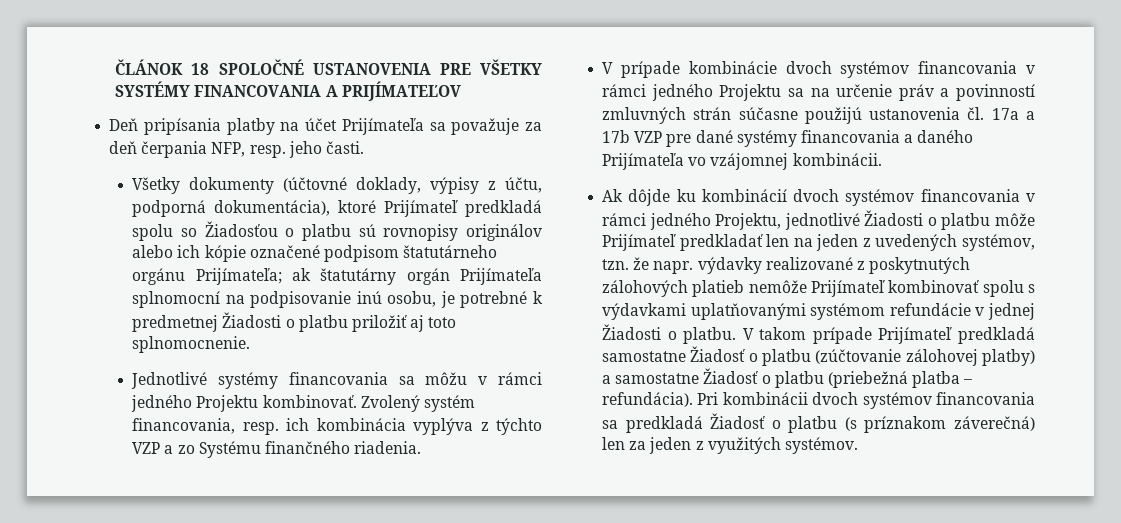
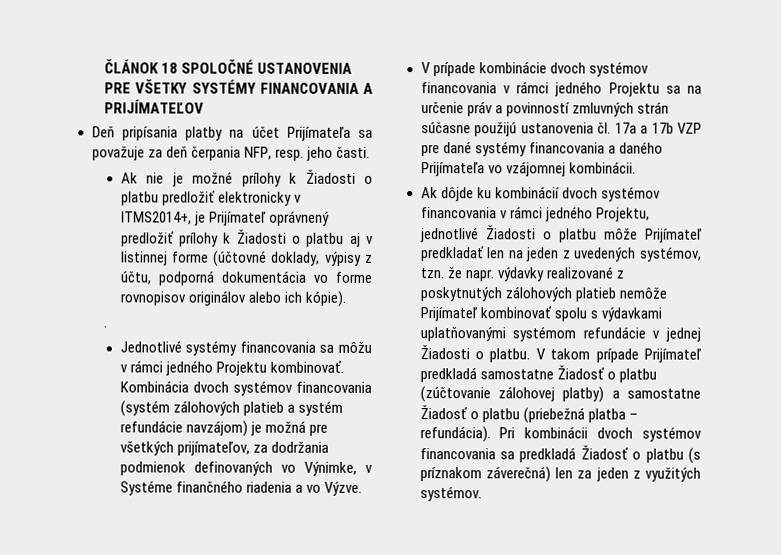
[132,177,275,194] Všetky dokumenty -> [120,169,373,187] [120,190,302,206] [120,210,330,226] [120,229,374,247] [120,251,209,266] Ak nie je možné prílohy k Žiadosti o platbu predložiť elektronicky v ITMS2014+, je Prijímateľ oprávnený predložiť prílohy k Žiadosti o platbu aj v listinnej forme
[214,200,542,217] [132,221,542,241] [132,245,498,262] [132,268,542,285] [132,291,543,308] [132,312,457,332] [132,336,251,353] dokumentácia), ktoré Prijímateľ predkladá spolu so Žiadosťou o platbu sú rovnopisy originálov alebo ich kópie označené podpisom štatutárneho orgánu Prijímateľa; ak štatutárny orgán Prijímateľa splnomocní na podpisovanie inú osobu, je potrebné k predmetnej Žiadosti o platbu priložiť aj toto splnomocnenie. -> [220,270,373,283] [119,290,346,307] [103,325,108,328] dokumentácia vo forme rovnopisov originálov alebo ich kópie). // .
[360,395,476,412] [132,418,542,435] [132,441,422,458] Zvolený systém financovania, resp. ich kombinácia vyplýva z týchto VZP a zo Systému finančného riadenia. -> [119,380,372,396] [119,400,343,417] [119,420,328,437] [119,441,329,456] [119,461,373,476] [119,480,362,496] Kombinácia dvoch systémov financovania (systém zálohových platieb a systém refundácie navzájom) je možná pre všetkých prijímateľov, za dodržania podmienok definovaných vo Výnimke, v Systéme finančného riadenia a vo Výzve.

